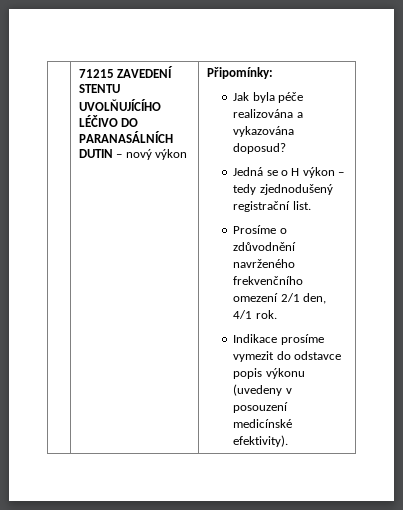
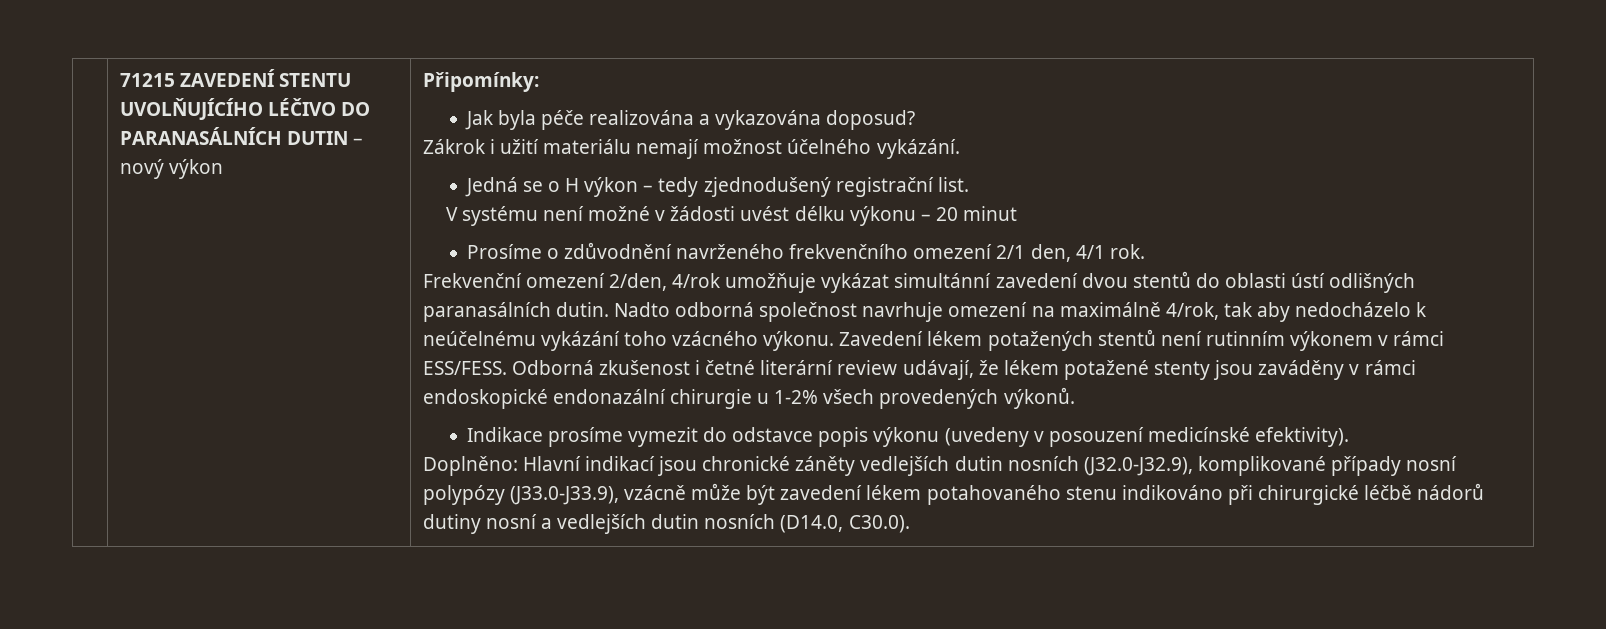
(287, 148) none -> [422,139,960,159] // Zákrok i užití materiálu nemají možnost účelného vykázání.
(311, 205) none -> [445,206,1018,226] // V systému není možné v žádosti uvést délku výkonu – 20 minut
(277, 314) none -> [422,271,1416,293] [422,302,1427,322] [422,329,1445,351] [422,360,1416,380] [422,387,1075,409] // Frekvenční omezení 2/den, 4/rok umožňuje vykázat simultánní zavedení dvou stentů do oblasti ústí odlišných paranasálních dutin. Nadto odborná společnost navrhuje omezení na maximálně 4/rok, tak aby nedocházelo k neúčelnému vykázání toho vzácného výkonu. Zavedení lékem potažených stentů není rutinním výkonem v rámci ESS/FESS. Odborná zkušenost i četné literární review udávají, že lékem potažené stenty jsou zaváděny v rámci endoskopické endonazální chirurgie u 1-2% všech provedených výkonů.
(289, 441) none -> [422,456,1458,476] [422,483,1485,505] [422,514,910,534] // Doplněno: Hlavní indikací jsou chronické záněty vedlejších dutin nosních (J32.0-J32.9), komplikované případy nosní polypózy (J33.0-J33.9), vzácně může být zavedení lékem potahovaného stenu indikováno při chirurgické léčbě nádorů dutiny nosní a vedlejších dutin nosních (D14.0, C30.0).

